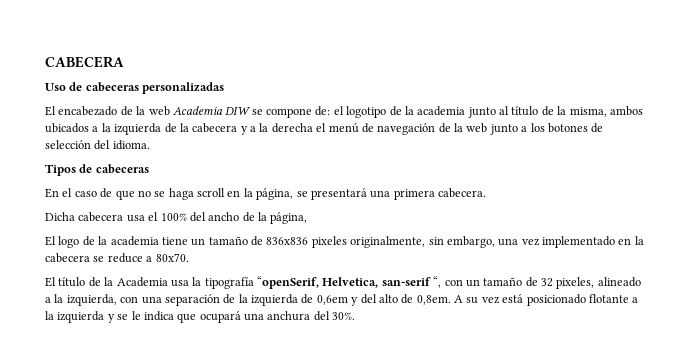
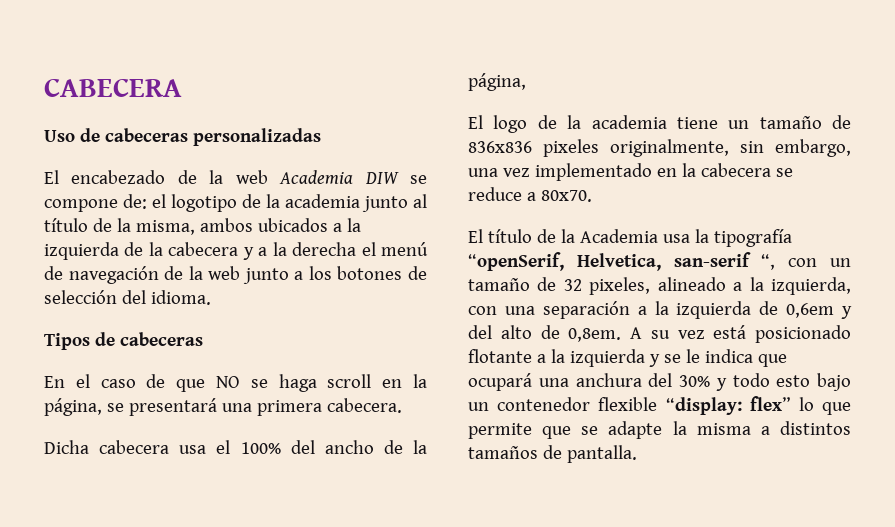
[137,190,151,197] no -> [216,376,240,388] NO
[223,294,236,304] de -> [637,306,647,315] a
[332,312,356,320] 30%. -> [679,373,851,391] [468,396,851,415] [468,421,851,439] [468,445,637,463] 30% y todo esto bajo un contenedor flexible “display: flex” lo que permite que se adapte la misma a distintos tamaños de pantalla.

